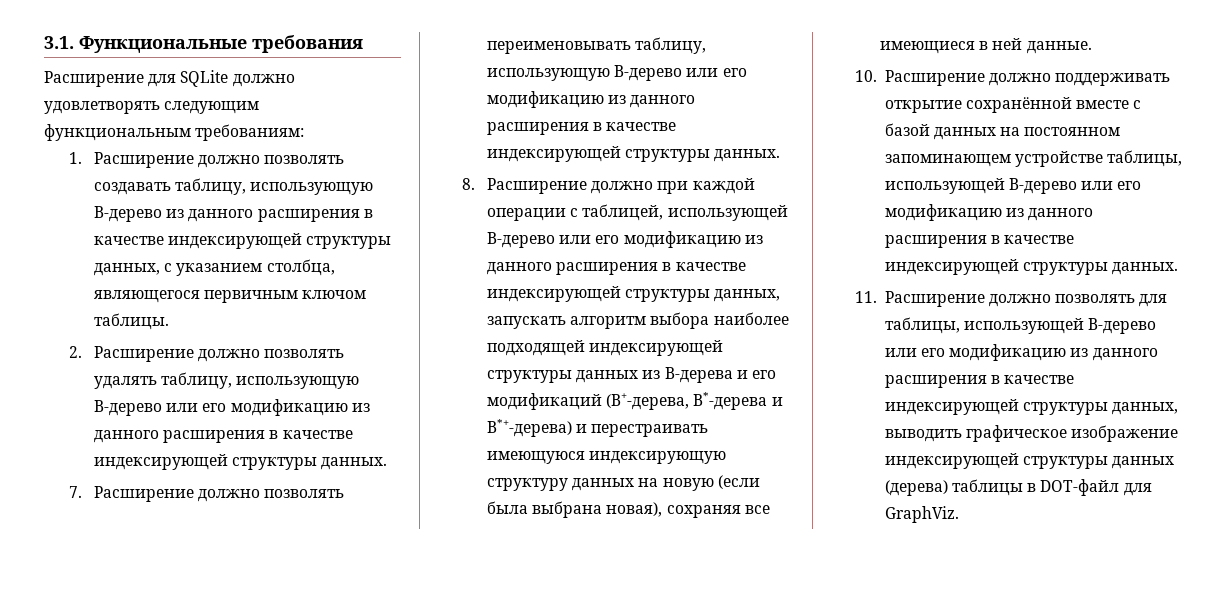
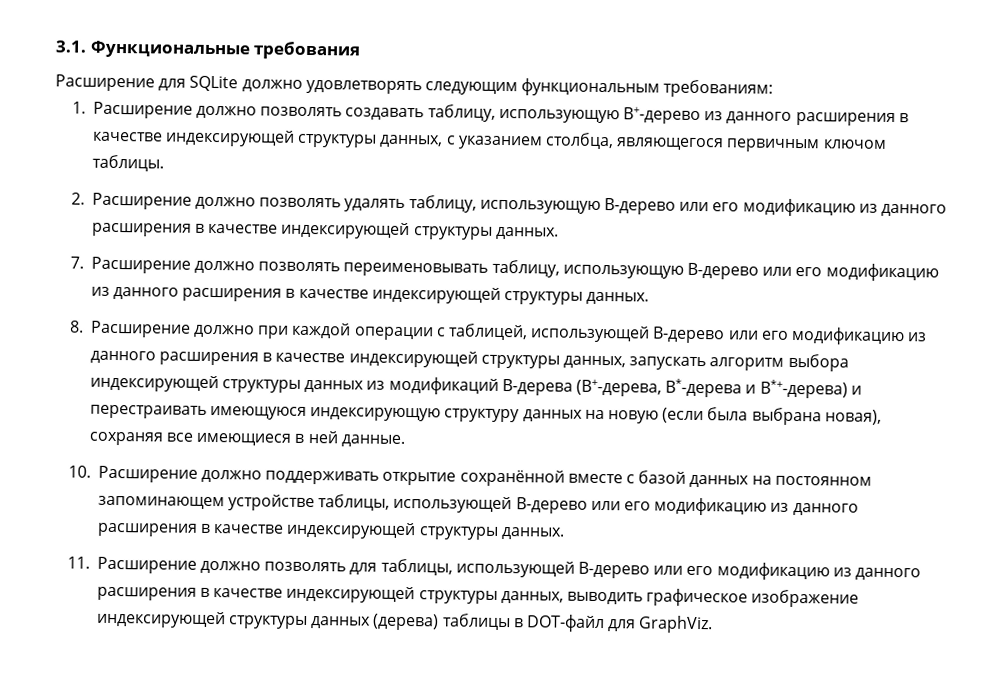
[94,206,163,222] B-дерево -> [623,106,702,125] B+-дерево
[713,312,789,325] [487,340,586,356] наиболее подходящей -> (849, 362) none
[664,367,776,383] [487,393,603,410] B-дерева и его модификаций -> [388,376,573,396] модификаций B-дерева

